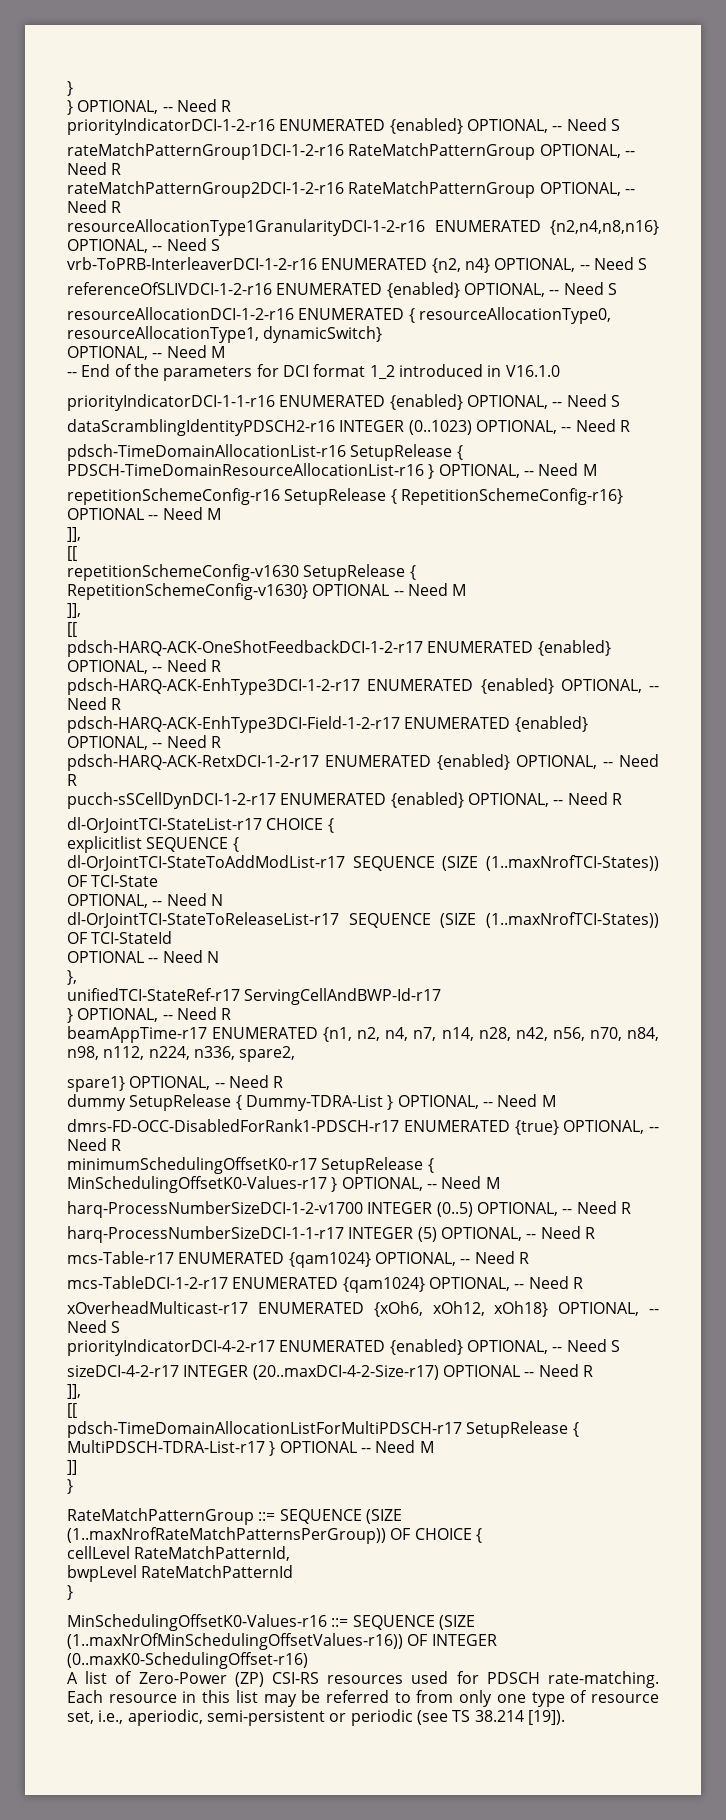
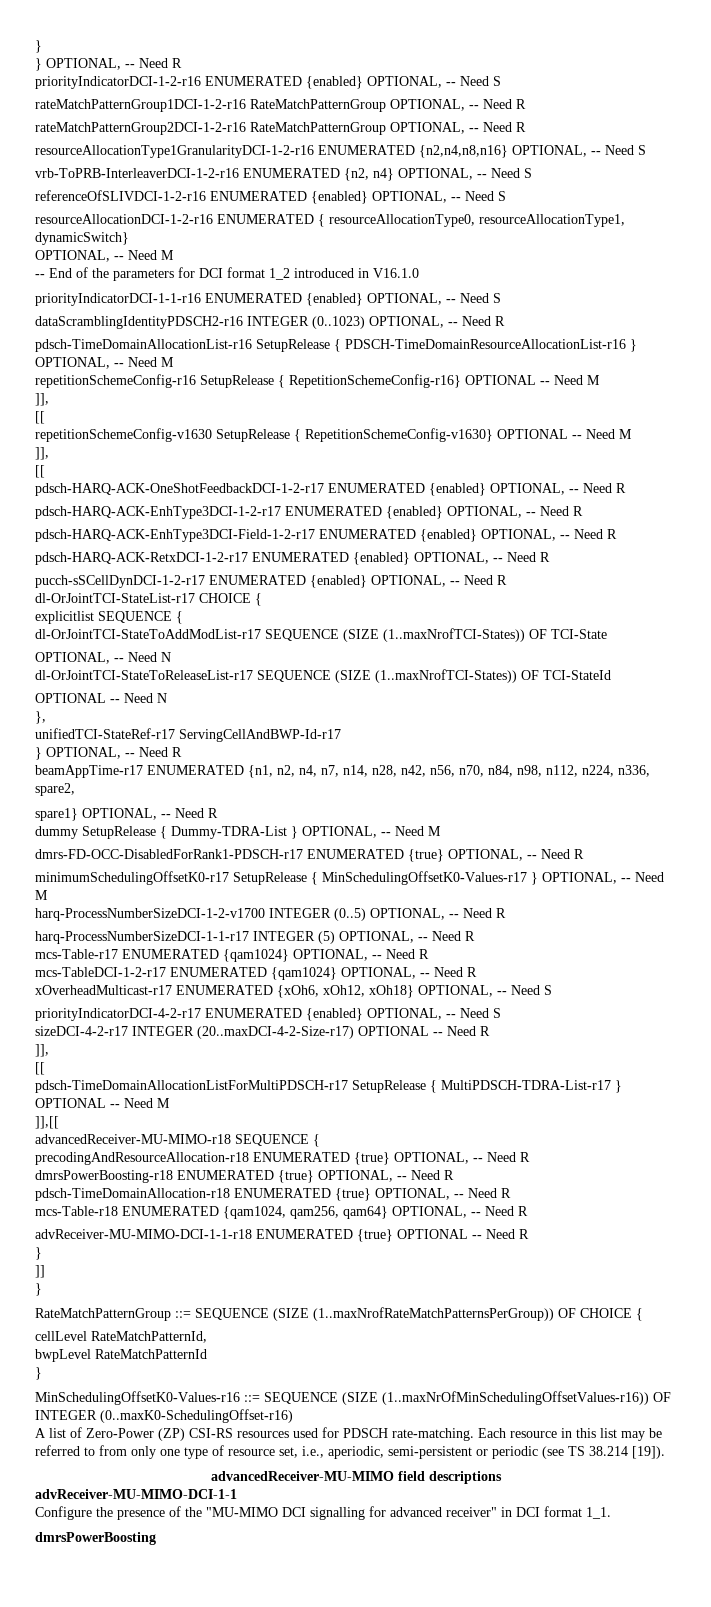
(434, 1447) none -> [35,1116,59,1129] [35,1134,320,1147] [35,1152,530,1165] [35,1170,454,1183] [35,1188,511,1201] [35,1206,528,1219] [35,1229,529,1242] [35,1247,42,1260] // ]],[[ // advancedReceiver-MU-MIMO-r18 SEQUENCE { // precodingAndResourceAllocation-r18 ENUMERATED {true} OPTIONAL, -- Need R // dmrsPowerBoosting-r18 ENUMERATED {true} OPTIONAL, -- Need R // pdsch-TimeDomainAllocation-r18 ENUMERATED {true} OPTIONAL, -- Need R // mcs-Table-r18 ENUMERATED {qam1024, qam256, qam64} OPTIONAL, -- Need R // advReceiver-MU-MIMO-DCI-1-1-r18 ENUMERATED {true} OPTIONAL -- Need R // }
(565, 1717) none -> [210,1471,502,1484] [35,1489,237,1499] [35,1506,611,1520] [35,1532,156,1545] // advancedReceiver-MU-MIMO field descriptions // advReceiver-MU-MIMO-DCI-1-1 // Configure the presence of the "MU-MIMO DCI signalling for advanced receiver" in DCI format 1_1. // dmrsPowerBoosting

